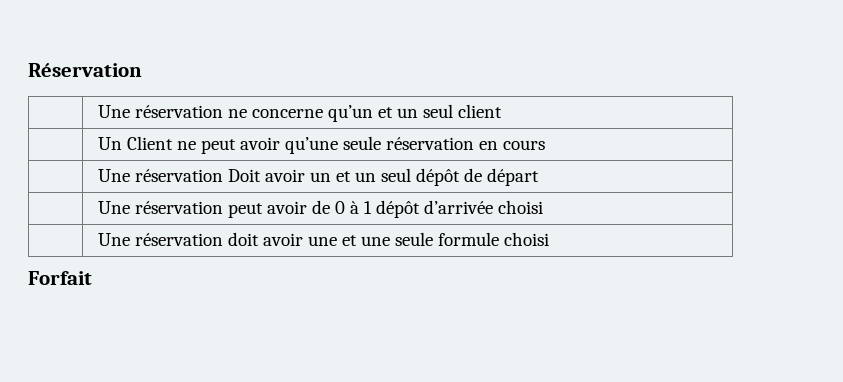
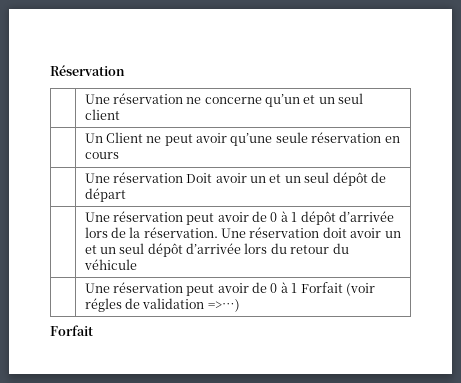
[497,200,543,214] [97,232,549,246] choisi // | Une réservation doit avoir une et une seule formule choisi -> [84,227,401,238] [84,243,349,257] [83,259,137,270] [84,282,375,296] [84,298,240,312] lors de la réservation. Une réservation doit avoir un et un seul dépôt d’arrivée lors du retour du véhicule // | Une réservation peut avoir de 0 à 1 Forfait (voir régles de validation =>…)

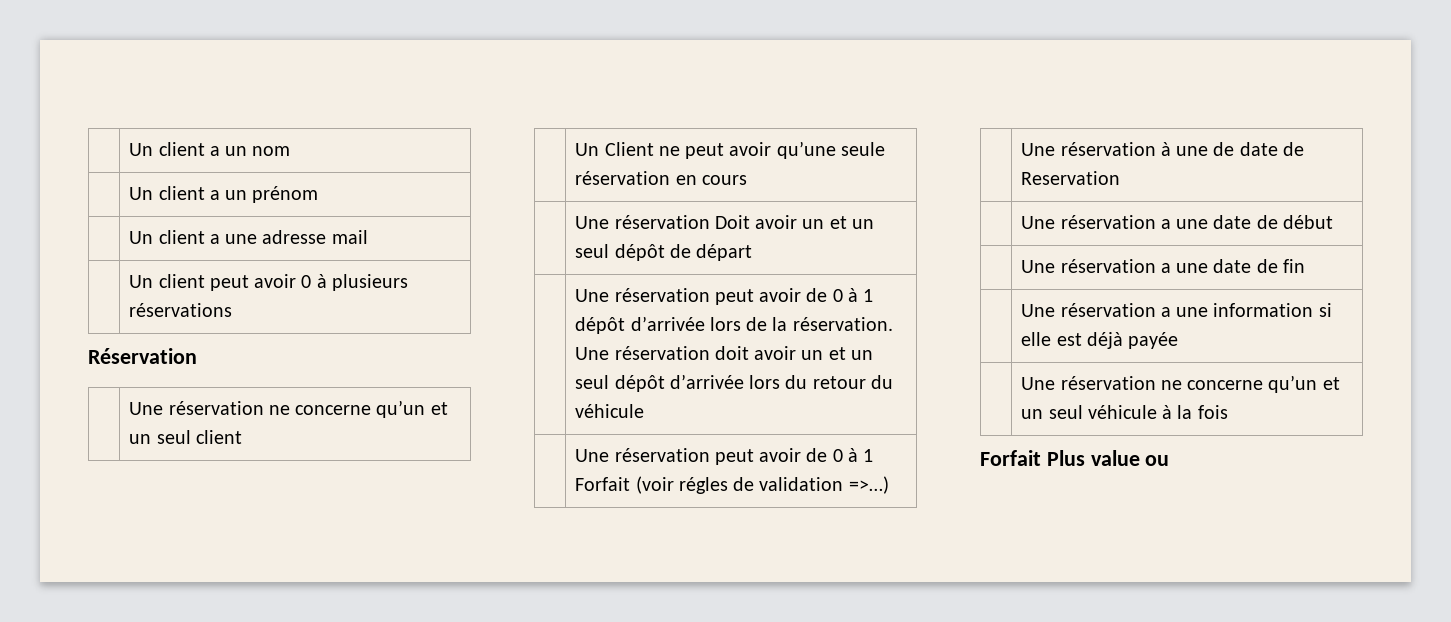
(50, 70) none -> [129,142,291,156] [129,186,319,203] [129,230,368,244] [129,274,408,291] [129,303,233,317] | Un client a un nom // | Un client a un prénom // | Un client a une adresse mail // | Un client peut avoir 0 à plusieurs réservations //
[50,325,93,336] // Forfait -> [1021,142,1304,156] [1021,171,1121,185] [1021,215,1333,229] [1021,259,1305,273] [1021,303,1332,317] [1021,332,1179,349] [1021,375,1340,393] [1021,405,1228,419] [980,450,1170,466] // | Une réservation à une de date de Reservation // | Une réservation a une date de début // | Une réservation a une date de fin // | Une réservation a une information si elle est déjà payée // | Une réservation ne concerne qu’un et un seul véhicule à la fois // Forfait Plus value ou

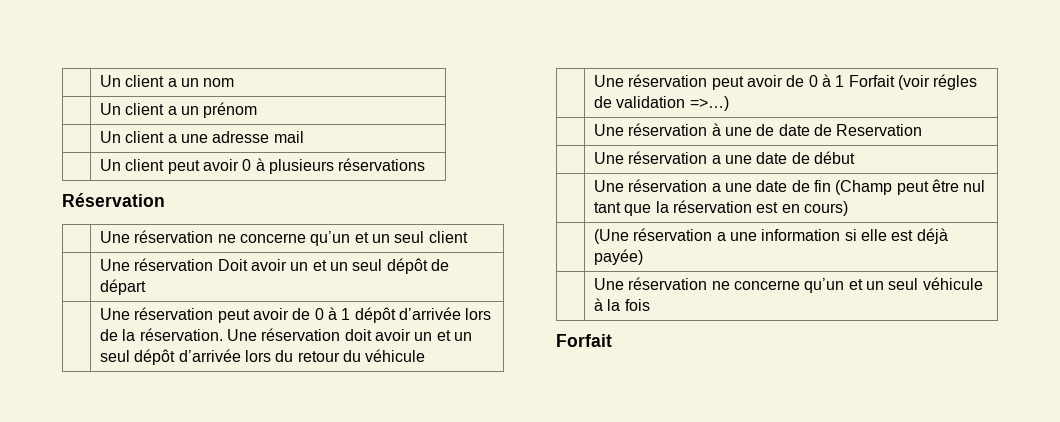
[575,141,885,159] [575,171,747,185] // | Un Client ne peut avoir qu’une seule réservation en cours -> (468, 237) none
[1021,304,1056,317] // | Une -> [835,179,986,195] [593,200,848,216] [593,229,629,244] (Champ peut être nul tant que la réservation est en cours) // | (Une
[1128,332,1179,349] payée -> [593,249,643,265] payée)
[1046,450,1170,466] Plus value ou -> (612, 340) none

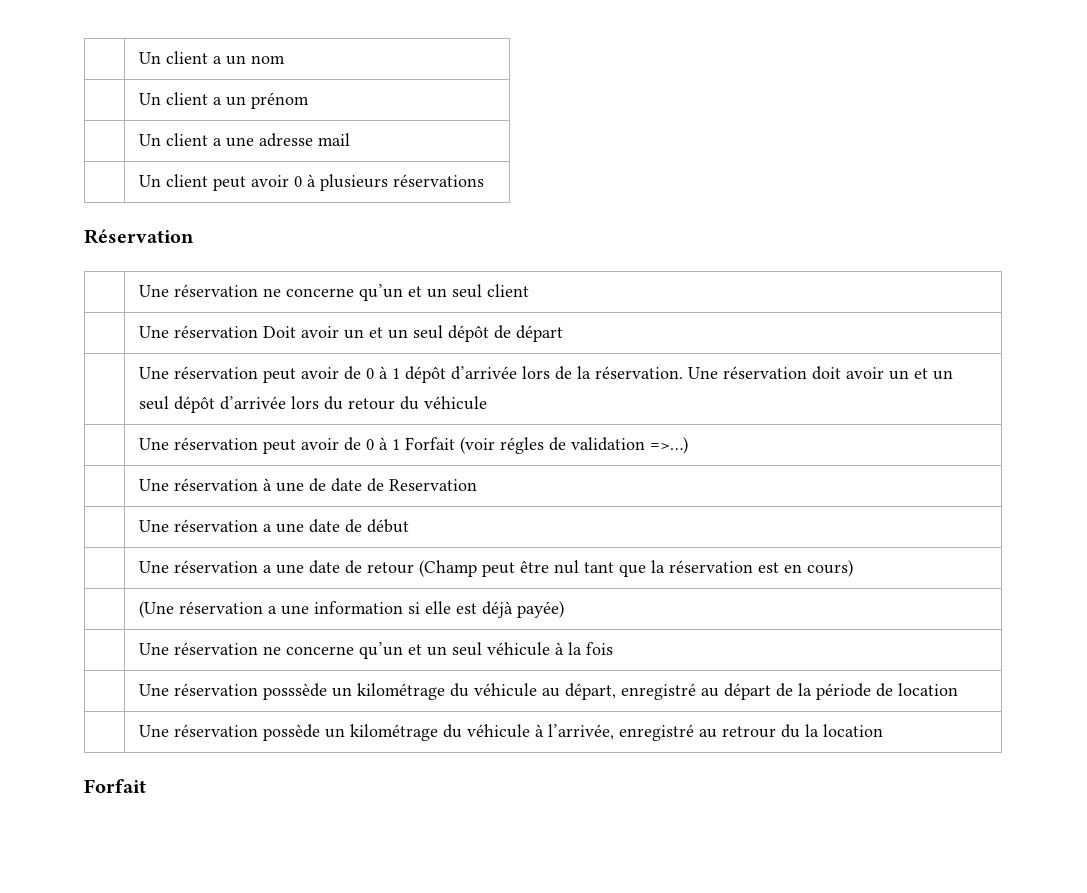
[813,180,831,192] fin -> [367,562,415,574] retour
(650, 305) none -> [139,683,959,700] [139,724,884,741] // | Une réservation posssède un kilométrage du véhicule au départ, enregistré au départ de la période de location // | Une réservation possède un kilométrage du véhicule à l’arrivée, enregistré au retrour du la location

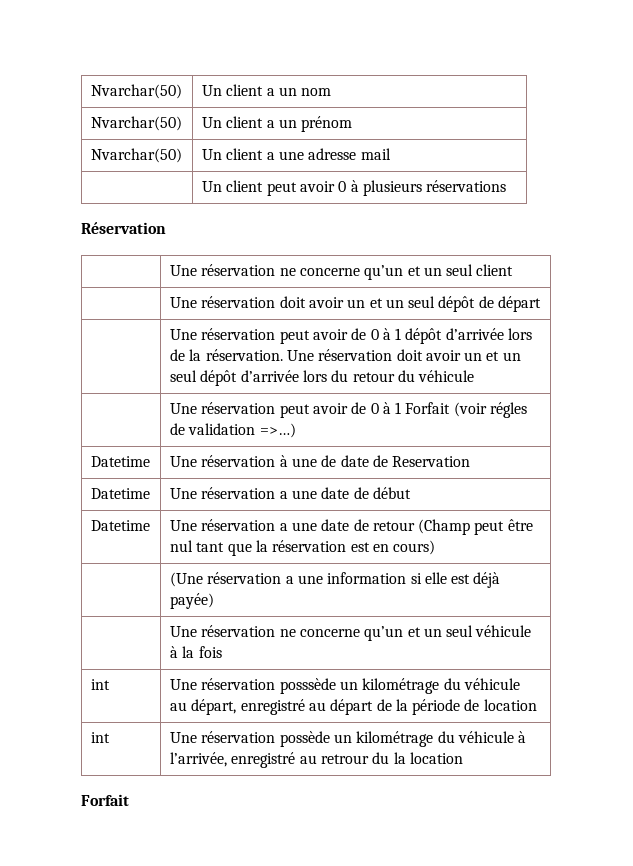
(139, 58) none -> [90,84,182,99] Nvarchar(50)
(286, 59) none -> [90,116,182,131] Nvarchar(50)
(310, 100) none -> [90,148,182,163] Nvarchar(50)
[263,326,297,338] Doit -> [279,296,306,308] doit
(689, 445) none -> [90,456,150,467] Datetime
(478, 485) none -> [90,488,150,499] Datetime
(410, 526) none -> [90,520,150,531] Datetime
(614, 648) none -> [90,679,110,690] int
(959, 689) none -> [90,732,110,743] int

